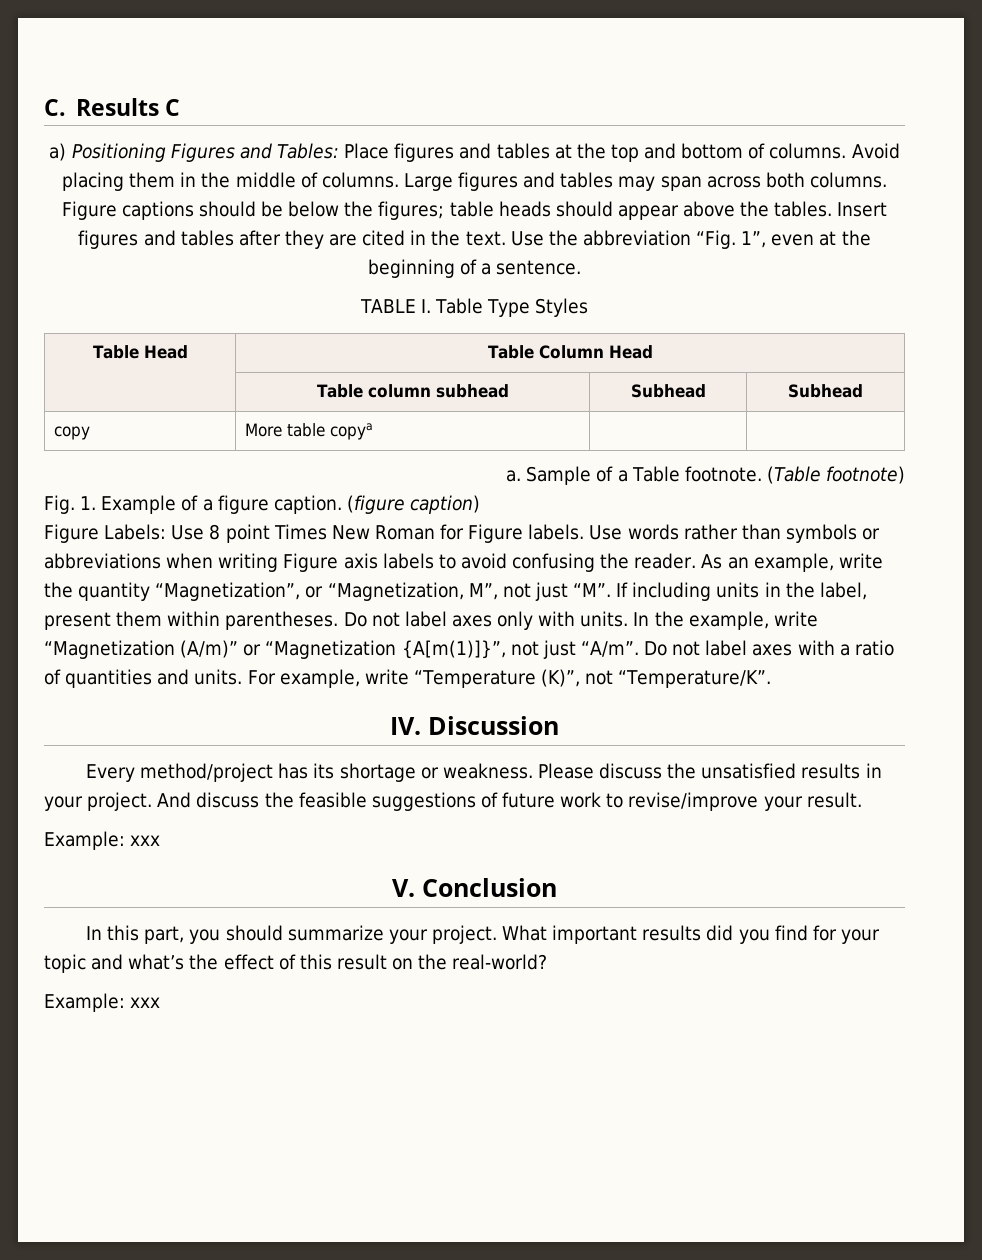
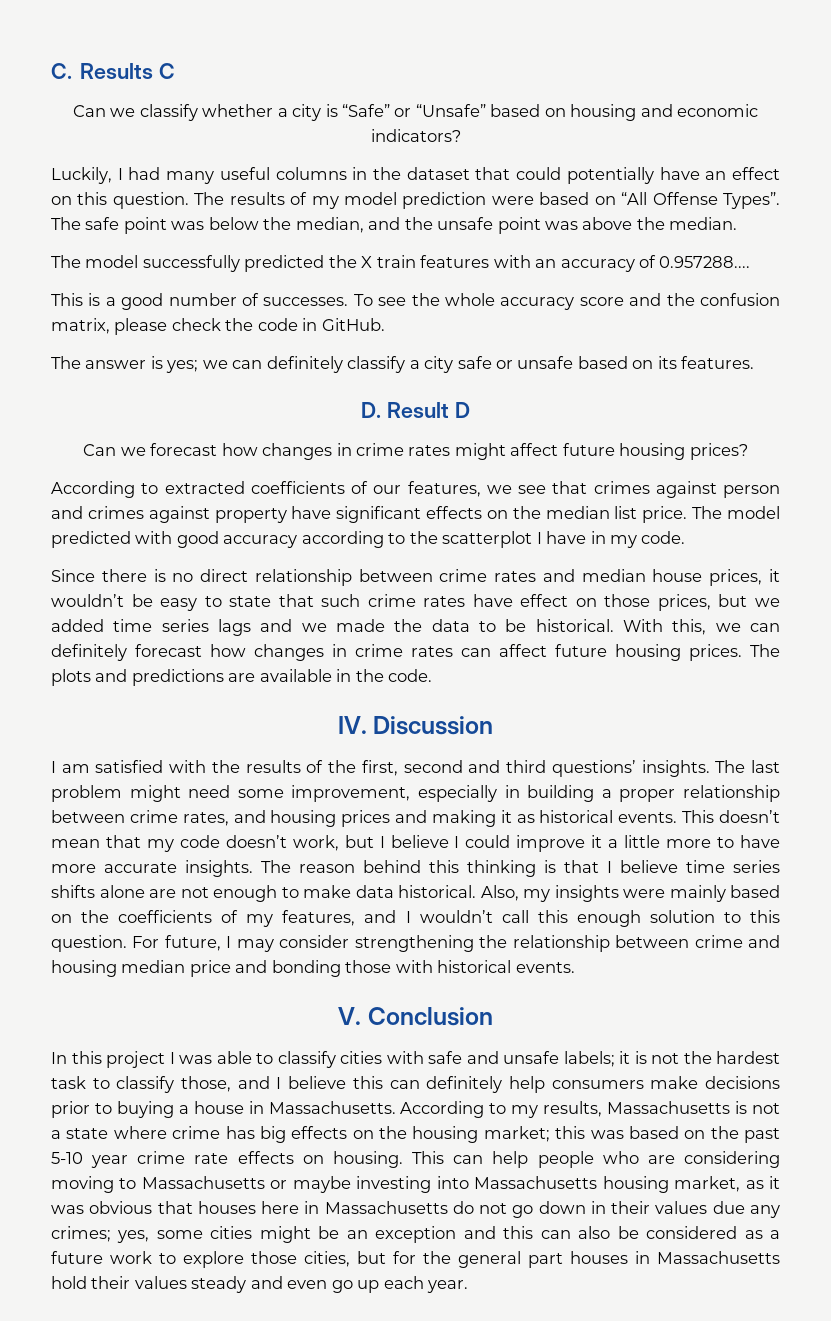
[49,143,900,162] [62,172,887,191] [61,201,888,220] [78,230,871,249] [367,259,582,278] [359,298,589,317] [92,345,188,359] [487,345,653,359] [316,384,509,398] [630,384,706,398] [788,384,863,398] [53,426,90,440] [244,423,373,440] [506,466,905,485] [44,495,481,514] [44,524,881,543] [44,553,883,572] [44,582,867,601] [44,611,818,630] [44,640,894,659] [44,669,772,688] [390,716,559,735] [86,763,882,782] [44,792,862,811] [44,831,161,850] [392,878,557,897] [86,925,880,944] [44,954,548,973] [44,993,161,1012] a) Positioning Figures and Tables: Place figures and tables at the top and bottom of columns. Avoid placing them in the middle of columns. Large figures and tables may span across both columns. Figure captions should be below the figures; table heads should appear above the tables. Insert figures and tables after they are cited in the text. Use the abbreviation “Fig. 1”, even at the beginning of a sentence. // TABLE I. Table Type Styles // Table Head | Table Column Head // | Table column subhead | Subhead | Subhead // copy | More table copya | | // a. Sample of a Table footnote. (Table footnote) // Fig. 1. Example of a figure caption. (figure caption) // Figure Labels: Use 8 point Times New Roman for Figure labels. Use words rather than symbols or abbreviations when writing Figure axis labels to avoid confusing the reader. As an example, write the quantity “Magnetization”, or “Magnetization, M”, not just “M”. If including units in the label, present them within parentheses. Do not label axes only with units. In the example, write “Magnetization (A/m)” or “Magnetization {A[m(1)]}”, not just “A/m”. Do not label axes with a ratio of quantities and units. For example, write “Temperature (K)”, not “Temperature/K”. // IV. Discussion // Every method/project has its shortage or weakness. Please discuss the unsatisfied results in your project. And discuss the feasible suggestions of future work to revise/improve your result. // Example: xxx // V. Conclusion // In this part, you should summarize your project. What important results did you find for your topic and what’s the effect of this result on the real-world? // Example: xxx -> [72,104,759,121] [370,129,461,142] [51,167,780,184] [51,192,781,209] [51,217,738,234] [51,255,751,272] [51,293,780,310] [51,318,385,335] [51,356,755,373] [361,402,470,418] [83,443,748,460] [51,481,780,498] [51,506,780,523] [51,531,686,548] [51,569,780,586] [51,594,780,611] [51,619,781,636] [51,644,780,661] [51,669,433,686] [337,716,494,735] [51,760,781,777] [51,785,781,802] [51,810,780,827] [51,835,781,852] [51,860,780,877] [51,885,780,902] [51,910,780,927] [51,935,781,952] [51,960,575,977] [338,1007,493,1026] [51,1051,780,1068] [51,1076,780,1093] [51,1101,780,1118] [51,1126,780,1143] [51,1151,780,1168] [51,1176,781,1193] [51,1201,780,1218] [51,1226,781,1243] [51,1251,780,1268] [51,1276,469,1293] Can we classify whether a city is “Safe” or “Unsafe” based on housing and economic indicators? // Luckily, I had many useful columns in the dataset that could potentially have an effect on this question. The results of my model prediction were based on “All Offense Types”. The safe point was below the median, and the unsafe point was above the median. // The model successfully predicted the X train features with an accuracy of 0.957288.... // This is a good number of successes. To see the whole accuracy score and the confusion matrix, please check the code in GitHub. // The answer is yes; we can definitely classify a city safe or unsafe based on its features. // D. Result D // Can we forecast how changes in crime rates might affect future housing prices? // According to extracted coefficients of our features, we see that crimes against person and crimes against property have significant effects on the median list price. The model predicted with good accuracy according to the scatterplot I have in my code. // Since there is no direct relationship between crime rates and median house prices, it wouldn’t be easy to state that such crime rates have effect on those prices, but we added time series lags and we made the data to be historical. With this, we can definitely forecast how changes in crime rates can affect future housing prices. The plots and predictions are available in the code. // IV. Discussion // I am satisfied with the results of the first, second and third questions’ insights. The last problem might need some improvement, especially in building a proper relationship between crime rates, and housing prices and making it as historical events. This doesn’t mean that my code doesn’t work, but I believe I could improve it a little more to have more accurate insights. The reason behind this thinking is that I believe time series shifts alone are not enough to make data historical. Also, my insights were mainly based on the coefficients of my features, and I wouldn’t call this enough solution to this question. For future, I may consider strengthening the relationship between crime and housing median price and bonding those with historical events. // V. Conclusion // In this project I was able to classify cities with safe and unsafe labels; it is not the hardest task to classify those, and I believe this can definitely help consumers make decisions prior to buying a house in Massachusetts. According to my results, Massachusetts is not a state where crime has big effects on the housing market; this was based on the past 5-10 year crime rate effects on housing. This can help people who are considering moving to Massachusetts or maybe investing into Massachusetts housing market, as it was obvious that houses here in Massachusetts do not go down in their values due any crimes; yes, some cities might be an exception and this can also be considered as a future work to explore those cities, but for the general part houses in Massachusetts hold their values steady and even go up each year.

